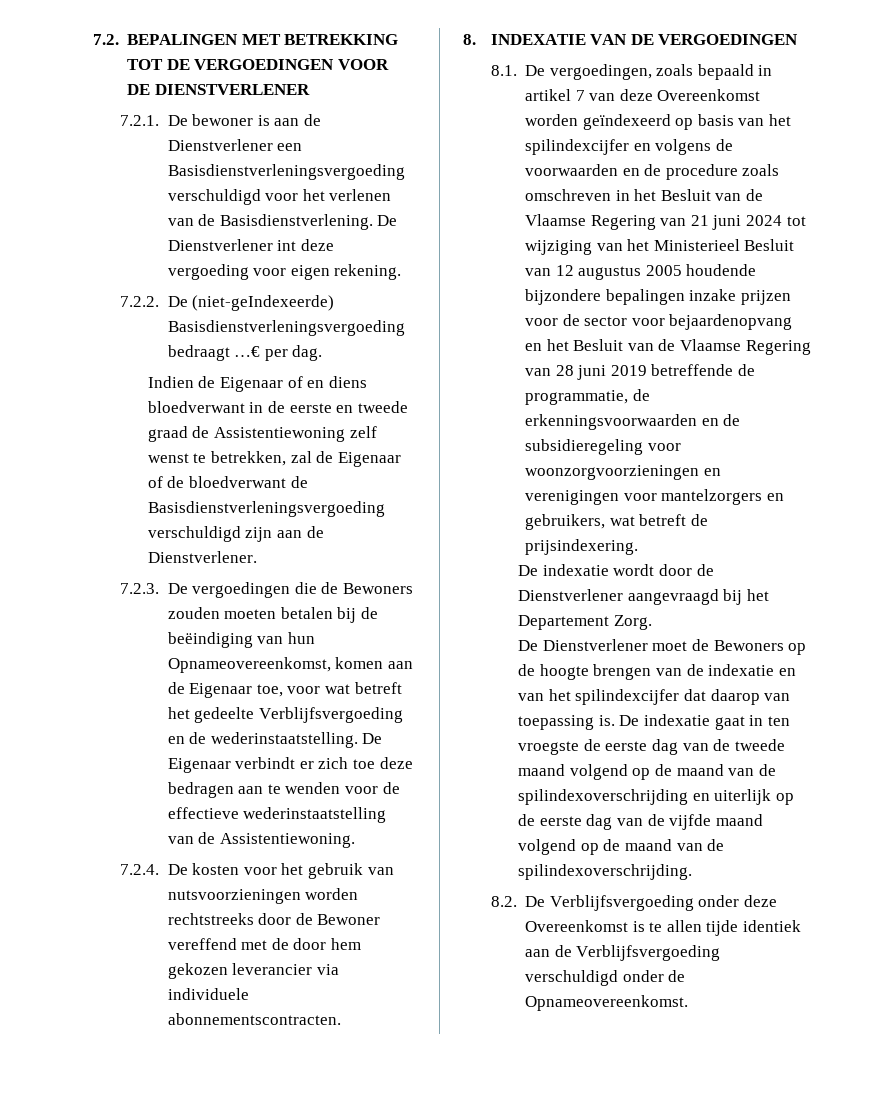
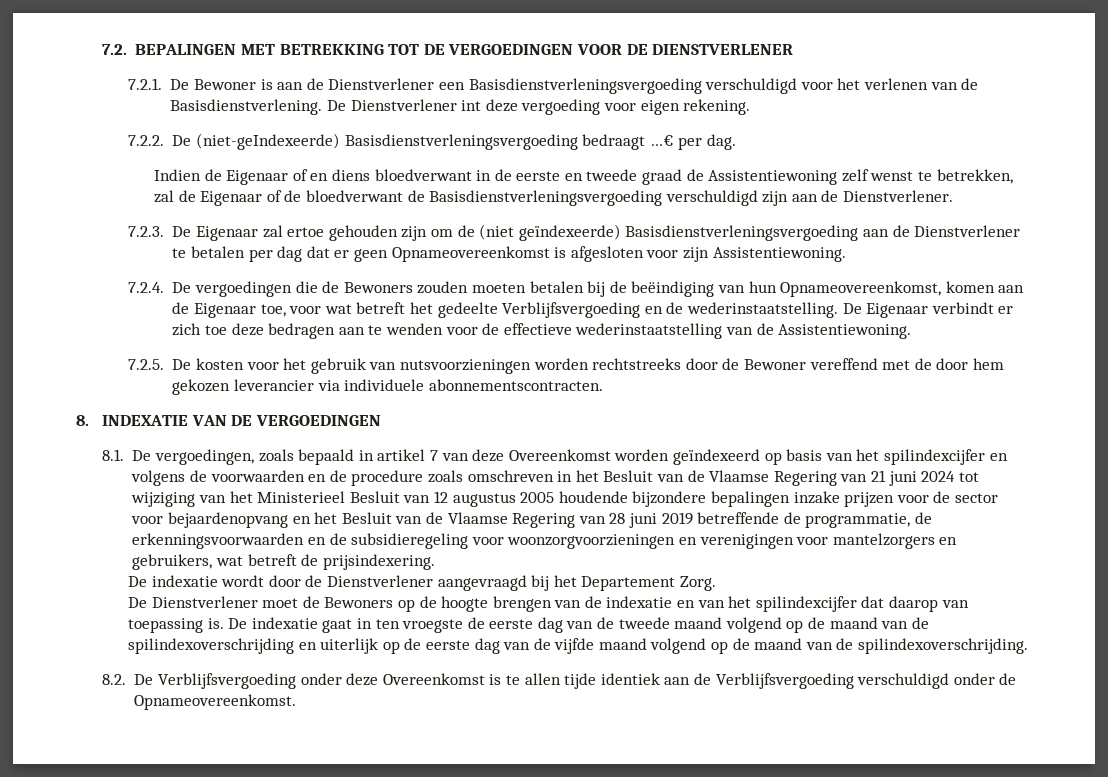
[192,114,254,126] bewoner -> [194,79,257,90] Bewoner
(188, 588) none -> [196,224,1021,241] [172,246,846,262] [127,282,192,293] Eigenaar zal ertoe gehouden zijn om de (niet geïndexeerde) Basisdienstverleningsvergoeding aan de Dienstverlener te betalen per dag dat er geen Opnameovereenkomst is afgesloten voor zijn Assistentiewoning. // 7.2.4. De
[120,864,160,875] 7.2.4. -> [127,359,164,370] 7.2.5.

